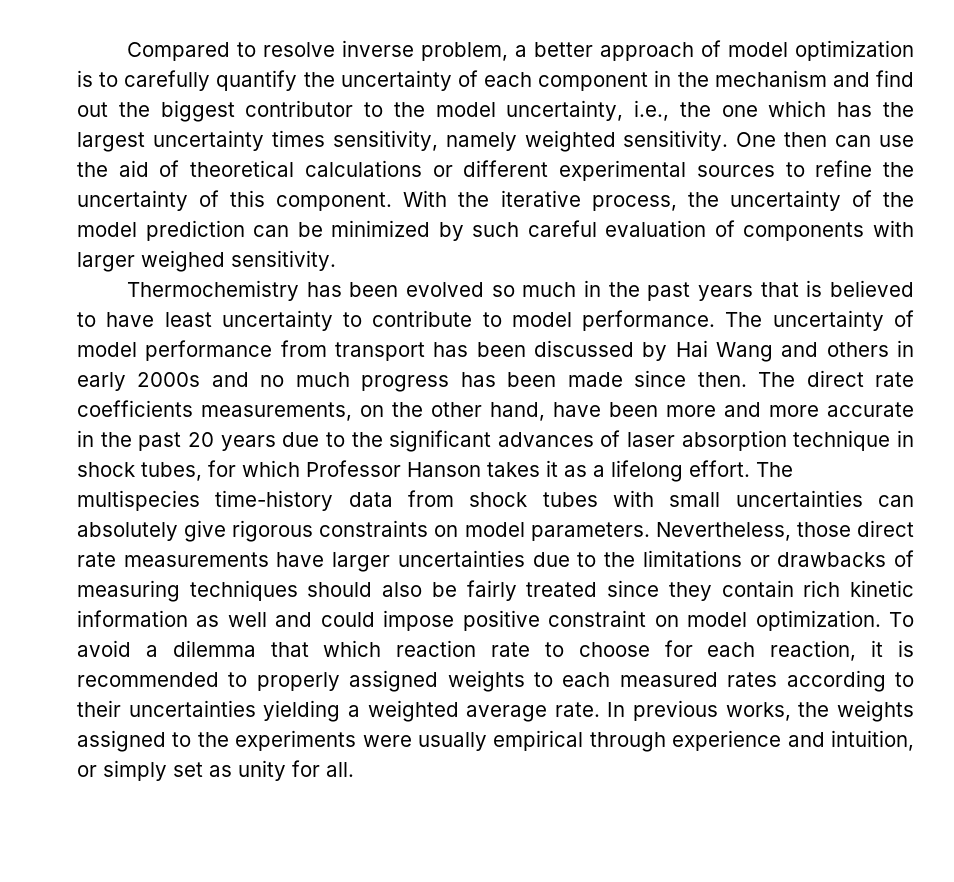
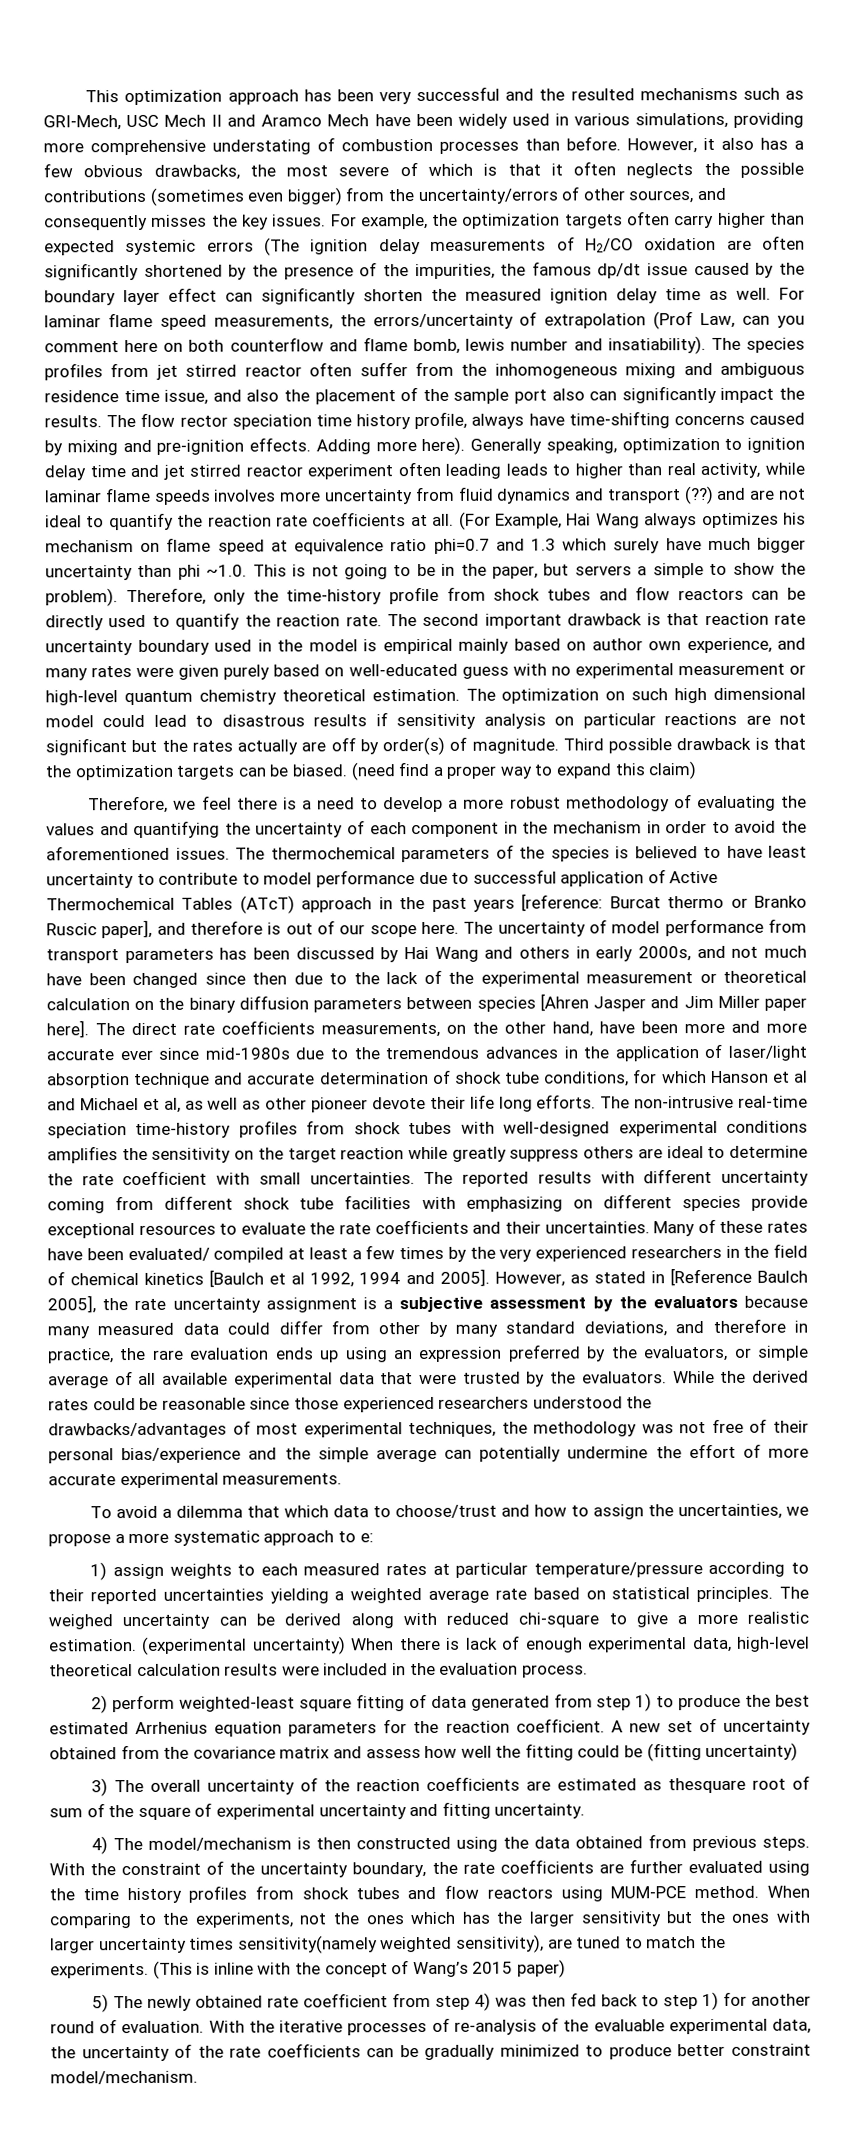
[127,40,915,61] [77,70,298,91] Compared to resolve inverse problem, a better approach of model optimization is to carefully quantify -> [85,86,804,106] [43,112,804,131] [43,136,804,156] [43,161,805,180] [43,186,726,206] [44,211,805,231] [44,235,806,256] [44,261,805,281] [44,287,805,306] [44,311,805,330] [44,336,805,355] [44,361,805,381] [44,385,806,405] [44,411,805,430] [44,436,805,456] [44,461,805,481] [44,485,807,505] [45,511,806,531] [45,537,806,555] [45,562,807,581] [45,586,806,607] [45,612,807,631] [45,637,806,656] [45,663,807,681] [45,687,806,706] [45,712,806,730] [45,736,806,756] [45,761,697,781] [88,794,807,814] [46,820,221,839] This optimization approach has been very successful and the resulted mechanisms such as GRI-Mech, USC Mech II and Aramco Mech have been widely used in various simulations, providing more comprehensive understating of combustion processes than before. However, it also has a few obvious drawbacks, the most severe of which is that it often neglects the possible contributions (sometimes even bigger) from the uncertainty/errors of other sources, and consequently misses the key issues. For example, the optimization targets often carry higher than expected systemic errors (The ignition delay measurements of H2/CO oxidation are often significantly shortened by the presence of the impurities, the famous dp/dt issue caused by the boundary layer effect can significantly shorten the measured ignition delay time as well. For laminar flame speed measurements, the errors/uncertainty of extrapolation (Prof Law, can you comment here on both counterflow and flame bomb, lewis number and insatiability). The species profiles from jet stirred reactor often suffer from the inhomogeneous mixing and ambiguous residence time issue, and also the placement of the sample port also can significantly impact the results. The flow rector speciation time history profile, always have time-shifting concerns caused by mixing and pre-ignition effects. Adding more here). Generally speaking, optimization to ignition delay time and jet stirred reactor experiment often leading leads to higher than real activity, while laminar flame speeds involves more uncertainty from fluid dynamics and transport (??) and are not ideal to quantify the reaction rate coefficients at all. (For Example, Hai Wang always optimizes his mechanism on flame speed at equivalence ratio phi=0.7 and 1.3 which surely have much bigger uncertainty than phi ~1.0. This is not going to be in the paper, but servers a simple to show the problem). Therefore, only the time-history profile from shock tubes and flow reactors can be directly used to quantify the reaction rate. The second important drawback is that reaction rate uncertainty boundary used in the model is empirical mainly based on author own experience, and many rates were given purely based on well-educated guess with no experimental measurement or high-level quantum chemistry theoretical estimation. The optimization on such high dimensional model could lead to disastrous results if sensitivity analysis on particular reactions are not significant but the rates actually are off by order(s) of magnitude. Third possible drawback is that the optimization targets can be biased. (need find a proper way to expand this claim) // Therefore, we feel there is a need to develop a more robust methodology of evaluating the values and quantifying
[832,70,915,87] [77,100,914,122] [77,130,914,152] [77,160,915,181] [77,190,914,211] [77,220,914,241] [77,250,336,272] [127,280,799,301] and find out the biggest contributor to the model uncertainty, i.e., the one which has the largest uncertainty times sensitivity, namely weighted sensitivity. One then can use the aid of theoretical calculations or different experimental sources to refine the uncertainty of this component. With the iterative process, the uncertainty of the model prediction can be minimized by such careful evaluation of components with larger weighed sensitivity. // Thermochemistry has been evolved so much in the past years that -> [646,820,808,834] [46,844,610,863] in order to avoid the aforementioned issues. The thermochemical parameters of the species
[582,310,716,331] performance. -> [315,869,719,888] [46,893,807,914] [46,919,459,939] performance due to successful application of Active Thermochemical Tables (ATcT) approach in the past years [reference: Burcat thermo or Branko Ruscic paper], and therefore is out of our scope here.
(425, 351) none -> [124,948,214,964] parameters
[137,370,747,392] 2000s and no much progress has been made since then. -> [637,945,807,962] [46,969,807,989] [46,993,807,1013] [46,1020,89,1039] 2000s, and not much have been changed since then due to the lack of the experimental measurement or theoretical calculation on the binary diffusion parameters between species [Ahren Jasper and Jim Miller paper here].
[77,430,914,452] [77,460,793,482] [77,490,915,511] [77,520,914,542] [77,550,915,572] [77,580,915,602] [77,610,881,631] in the past 20 years due to the significant advances of laser absorption technique in shock tubes, for which Professor Hanson takes it as a lifelong effort. The multispecies time-history data from shock tubes with small uncertainties can absolutely give rigorous constraints on model parameters. Nevertheless, those direct rate measurements have larger uncertainties due to the limitations or drawbacks of measuring techniques should also be fairly treated since they contain rich kinetic information as well and could impose positive constraint on model optimization. -> [119,1043,807,1062] [47,1069,808,1089] [47,1094,808,1113] [47,1120,808,1139] [47,1145,808,1164] [47,1168,810,1187] [47,1194,808,1214] [47,1218,808,1239] [47,1243,808,1263] [47,1267,809,1288] [47,1295,808,1314] [47,1318,808,1339] [47,1344,810,1364] [48,1370,809,1389] [48,1396,653,1413] [48,1418,809,1439] [48,1443,809,1464] [48,1472,343,1489] ever since mid-1980s due to the tremendous advances in the application of laser/light absorption technique and accurate determination of shock tube conditions, for which Hanson et al and Michael et al, as well as other pioneer devote their life long efforts. The non-intrusive real-time speciation time-history profiles from shock tubes with well-designed experimental conditions amplifies the sensitivity on the target reaction while greatly suppress others are ideal to determine the rate coefficient with small uncertainties. The reported results with different uncertainty coming from different shock tube facilities with emphasizing on different species provide exceptional resources to evaluate the rate coefficients and their uncertainties. Many of these rates have been evaluated/ compiled at least a few times by the very experienced researchers in the field of chemical kinetics [Baulch et al 1992, 1994 and 2005]. However, as stated in [Reference Baulch 2005], the rate uncertainty assignment is a subjective assessment by the evaluators because many measured data could differ from other by many standard deviations, and therefore in practice, the rare evaluation ends up using an expression preferred by the evaluators, or simple average of all available experimental data that were trusted by the evaluators. While the derived rates could be reasonable since those experienced researchers understood the drawbacks/advantages of most experimental techniques, the methodology was not free of their personal bias/experience and the simple average can potentially undermine the effort of more accurate experimental measurements. //
[396,640,914,661] [77,670,439,692] reaction rate to choose for each reaction, it is recommended to properly assigned -> [333,1503,809,1520] [48,1530,374,1547] [90,1562,164,1581] data to choose/trust and how to assign the uncertainties, we propose a more systematic approach to e: // 1) assign
(778, 679) none -> [432,1562,703,1578] at particular temperature/pressure
(121, 708) none -> [89,1588,157,1605] reported
[554,700,914,722] [77,730,914,752] [77,760,354,781] rate. In previous works, the weights assigned to the experiments were usually empirical through experience and intuition, or simply set as unity for all. -> [494,1586,809,1603] [48,1611,809,1630] [48,1635,810,1655] [49,1662,588,1678] [91,1693,811,1714] [49,1717,812,1737] [49,1742,799,1762] [91,1775,810,1797] [49,1801,586,1821] [91,1834,810,1855] [49,1859,811,1878] [49,1884,810,1904] [49,1910,811,1929] [50,1934,726,1954] [50,1959,566,1979] [92,1991,811,2013] [50,2017,811,2036] [50,2043,811,2062] [50,2070,198,2085] rate based on statistical principles. The weighed uncertainty can be derived along with reduced chi-square to give a more realistic estimation. (experimental uncertainty) When there is lack of enough experimental data, high-level theoretical calculation results were included in the evaluation process. // 2) perform weighted-least square fitting of data generated from step 1) to produce the best estimated Arrhenius equation parameters for the reaction coefficient. A new set of uncertainty obtained from the covariance matrix and assess how well the fitting could be (fitting uncertainty) // 3) The overall uncertainty of the reaction coefficients are estimated as thesquare root of sum of the square of experimental uncertainty and fitting uncertainty. // 4) The model/mechanism is then constructed using the data obtained from previous steps. With the constraint of the uncertainty boundary, the rate coefficients are further evaluated using the time history profiles from shock tubes and flow reactors using MUM-PCE method. When comparing to the experiments, not the ones which has the larger sensitivity but the ones with larger uncertainty times sensitivity(namely weighted sensitivity), are tuned to match the experiments. (This is inline with the concept of Wang’s 2015 paper) // 5) The newly obtained rate coefficient from step 4) was then fed back to step 1) for another round of evaluation. With the iterative processes of re-analysis of the evaluable experimental data, the uncertainty of the rate coefficients can be gradually minimized to produce better constraint model/mechanism.

